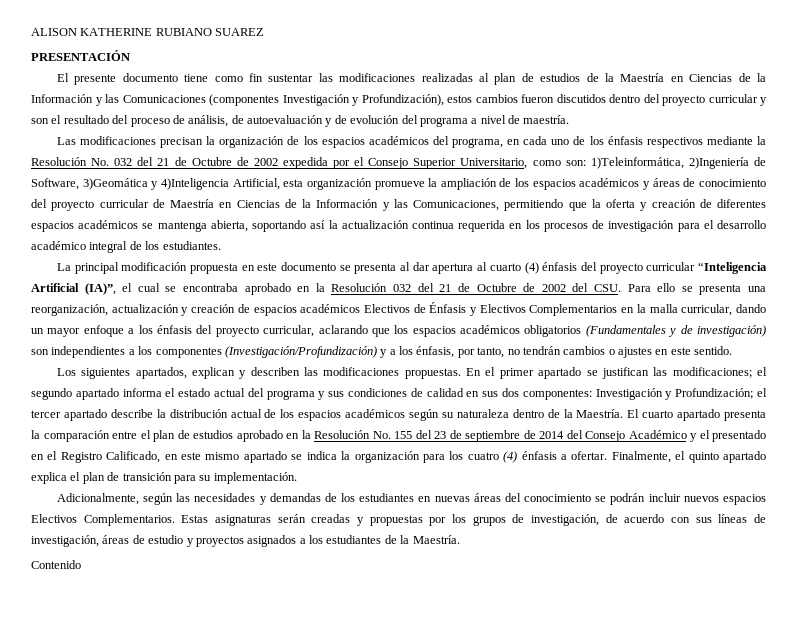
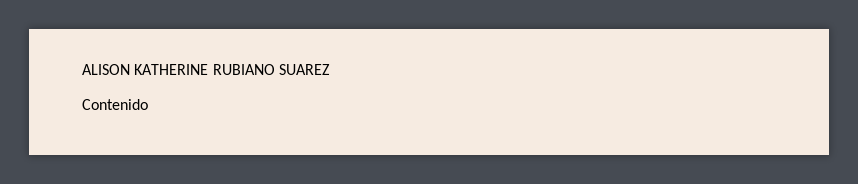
[31,50,130,61] [56,73,767,85] [31,94,767,106] [31,115,570,127] [56,136,766,148] [31,157,766,169] [31,178,766,190] [31,199,766,211] [31,220,766,232] [31,241,221,253] [56,262,768,274] [31,283,766,295] [31,302,767,316] [31,325,767,337] [31,346,733,358] [56,367,768,379] [31,388,767,400] [31,409,766,421] [31,430,766,442] [31,451,766,463] [31,472,297,484] [56,493,766,505] [31,514,766,526] [31,535,460,547] // PRESENTACIÓN // El presente documento tiene como fin sustentar las modificaciones realizadas al plan de estudios de la Maestría en Ciencias de la Información y las Comunicaciones (componentes Investigación y Profundización), estos cambios fueron discutidos dentro del proyecto curricular y son el resultado del proceso de análisis, de autoevaluación y de evolución del programa a nivel de maestría. // Las modificaciones precisan la organización de los espacios académicos del programa, en cada uno de los énfasis respectivos mediante la Resolución No. 032 del 21 de Octubre de 2002 expedida por el Consejo Superior Universitario, como son: 1)Teleinformática, 2)Ingeniería de Software, 3)Geomática y 4)Inteligencia Artificial, esta organización promueve la ampliación de los espacios académicos y áreas de conocimiento del proyecto curricular de Maestría en Ciencias de la Información y las Comunicaciones, permitiendo que la oferta y creación de diferentes espacios académicos se mantenga abierta, soportando así la actualización continua requerida en los procesos de investigación para el desarrollo académico integral de los estudiantes. // La principal modificación propuesta en este documento se presenta al dar apertura al cuarto (4) énfasis del proyecto curricular “Inteligencia Artificial (IA)”, el cual se encontraba aprobado en la Resolución 032 del 21 de Octubre de 2002 del CSU. Para ello se presenta una reorganización, actualización y creación de espacios académicos Electivos de Énfasis y Electivos Complementarios en la malla curricular, dando un mayor enfoque a los énfasis del proyecto curricular, aclarando que los espacios académicos obligatorios (Fundamentales y de investigación) son independientes a los componentes (Investigación/Profundización) y a los énfasis, por tanto, no tendrán cambios o ajustes en este sentido. // Los siguientes apartados, explican y describen las modificaciones propuestas. En el primer apartado se justifican las modificaciones; el segundo apartado informa el estado actual del programa y sus condiciones de calidad en sus dos componentes: Investigación y Profundización; el tercer apartado describe la distribución actual de los espacios académicos según su naturaleza dentro de la Maestría. El cuarto apartado presenta la comparación entre el plan de estudios aprobado en la Resolución No. 155 del 23 de septiembre de 2014 del Consejo Académico y el presentado en el Registro Calificado, en este mismo apartado se indica la organización para los cuatro (4) énfasis a ofertar. Finalmente, el quinto apartado explica el plan de transición para su implementación. // Adicionalmente, según las necesidades y demandas de los estudiantes en nuevas áreas del conocimiento se podrán incluir nuevos espacios Electivos Complementarios. Estas asignaturas serán creadas y propuestas por los grupos de investigación, de acuerdo con sus líneas de investigación, áreas de estudio y proyectos asignados a los estudiantes de la Maestría. -> (330, 69) none

